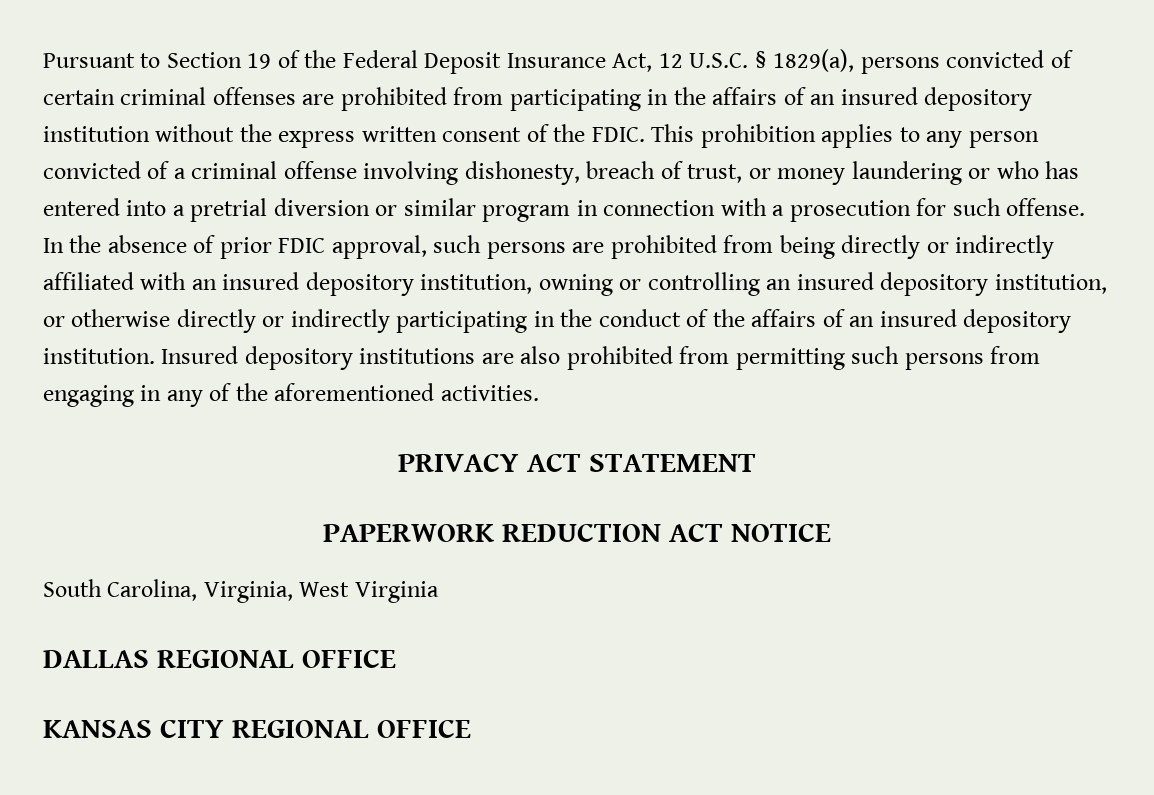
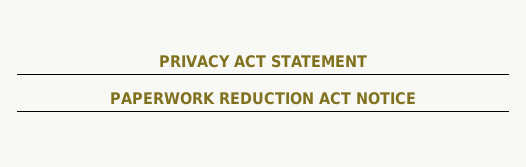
[43,49,1073,74] [43,87,1033,111] [43,124,1039,148] [43,161,1080,185] [43,198,1086,222] [43,235,1055,259] [43,272,1107,296] [43,309,1072,333] [43,346,1041,370] [43,383,539,407] Pursuant to Section 19 of the Federal Deposit Insurance Act, 12 U.S.C. § 1829(a), persons convicted of certain criminal offenses are prohibited from participating in the affairs of an insured depository institution without the express written consent of the FDIC. This prohibition applies to any person convicted of a criminal offense involving dishonesty, breach of trust, or money laundering or who has entered into a pretrial diversion or similar program in connection with a prosecution for such offense. In the absence of prior FDIC approval, such persons are prohibited from being directly or indirectly affiliated with an insured depository institution, owning or controlling an insured depository institution, or otherwise directly or indirectly participating in the conduct of the affairs of an insured depository institution. Insured depository institutions are also prohibited from permitting such persons from engaging in any of the aforementioned activities. // -> (158, 61) none
[43,579,439,603] [43,649,397,668] [43,719,472,738] // South Carolina, Virginia, West Virginia // DALLAS REGIONAL OFFICE // KANSAS CITY REGIONAL OFFICE -> (416, 98) none

